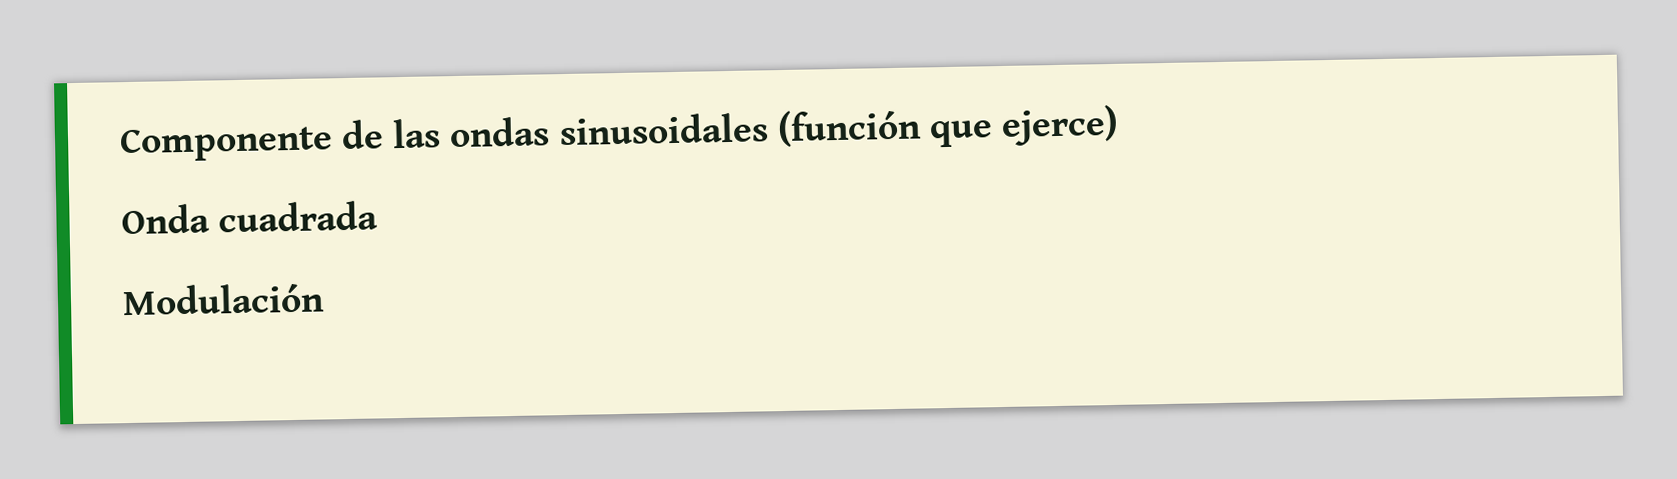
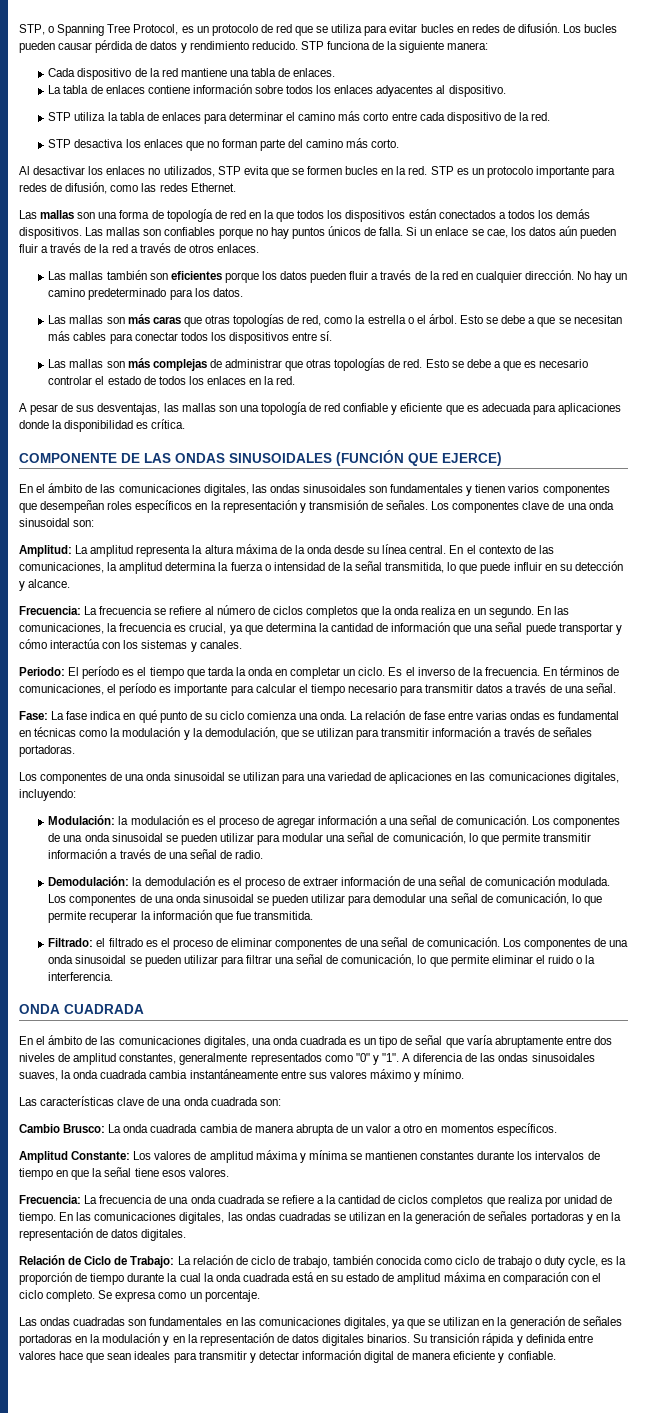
[119,104,1119,163] [121,200,379,235] [122,282,325,316] Componente de las ondas sinusoidales (función que ejerce) // Onda cuadrada // Modulación -> [19,23,618,36] [19,40,489,53] [48,68,336,80] [48,84,506,97] [48,111,551,124] [48,138,400,151] [19,166,616,178] [19,182,236,194] [19,209,591,222] [19,226,617,239] [19,243,260,253] [48,270,628,283] [48,288,243,300] [48,314,622,327] [48,331,333,344] [48,358,589,371] [48,376,296,385] [19,402,621,415] [19,419,186,432] [19,450,502,466] [19,483,610,496] [19,500,614,513] [19,518,95,527] [19,544,554,557] [19,561,623,574] [19,579,71,591] [19,605,569,618] [19,622,622,635] [19,639,242,652] [19,666,620,679] [19,683,616,696] [19,710,620,723] [19,727,592,740] [19,745,75,757] [19,772,619,784] [19,789,76,801] [48,815,620,828] [48,832,591,845] [48,849,264,859] [48,876,610,889] [48,893,602,906] [48,910,313,923] [48,937,629,950] [48,954,596,967] [48,972,114,981] [19,1004,144,1014] [19,1035,612,1048] [19,1053,595,1065] [19,1069,465,1082] [19,1096,281,1106] [19,1123,557,1136] [19,1150,600,1163] [19,1167,229,1180] [19,1195,612,1207] [19,1211,621,1224] [19,1228,187,1241] [19,1255,627,1268] [19,1272,601,1285] [19,1290,260,1302] [19,1316,622,1329] [19,1333,593,1346] [19,1350,556,1363] STP, o Spanning Tree Protocol, es un protocolo de red que se utiliza para evitar bucles en redes de difusión. Los bucles pueden causar pérdida de datos y rendimiento reducido. STP funciona de la siguiente manera: // Cada dispositivo de la red mantiene una tabla de enlaces. // La tabla de enlaces contiene información sobre todos los enlaces adyacentes al dispositivo. // STP utiliza la tabla de enlaces para determinar el camino más corto entre cada dispositivo de la red. // STP desactiva los enlaces que no forman parte del camino más corto. // Al desactivar los enlaces no utilizados, STP evita que se formen bucles en la red. STP es un protocolo importante para redes de difusión, como las redes Ethernet. // Las mallas son una forma de topología de red en la que todos los dispositivos están conectados a todos los demás dispositivos. Las mallas son confiables porque no hay puntos únicos de falla. Si un enlace se cae, los datos aún pueden fluir a través de la red a través de otros enlaces. // Las mallas también son eficientes porque los datos pueden fluir a través de la red en cualquier dirección. No hay un camino predeterminado para los datos. // Las mallas son más caras que otras topologías de red, como la estrella o el árbol. Esto se debe a que se necesitan más cables para conectar todos los dispositivos entre sí. // Las mallas son más complejas de administrar que otras topologías de red. Esto se debe a que es necesario controlar el estado de todos los enlaces en la red. // A pesar de sus desventajas, las mallas son una topología de red confiable y eficiente que es adecuada para aplicaciones donde la disponibilidad es crítica. // COMPONENTE DE LAS ONDAS SINUSOIDALES (FUNCIÓN QUE EJERCE) // En el ámbito de las comunicaciones digitales, las ondas sinusoidales son fundamentales y tienen varios componentes que desempeñan roles específicos en la representación y transmisión de señales. Los componentes clave de una onda sinusoidal son: // Amplitud: La amplitud representa la altura máxima de la onda desde su línea central. En el contexto de las comunicaciones, la amplitud determina la fuerza o intensidad de la señal transmitida, lo que puede influir en su detección y alcance. // Frecuencia: La frecuencia se refiere al número de ciclos completos que la onda realiza en un segundo. En las comunicaciones, la frecuencia es crucial, ya que determina la cantidad de información que una señal puede transportar y cómo interactúa con los sistemas y canales. // Periodo: El período es el tiempo que tarda la onda en completar un ciclo. Es el inverso de la frecuencia. En términos de comunicaciones, el período es importante para calcular el tiempo necesario para transmitir datos a través de una señal. // Fase: La fase indica en qué punto de su ciclo comienza una onda. La relación de fase entre varias ondas es fundamental en técnicas como la modulación y la demodulación, que se utilizan para transmitir información a través de señales portadoras. // Los componentes de una onda sinusoidal se utilizan para una variedad de aplicaciones en las comunicaciones digitales, incluyendo: // Modulación: la modulación es el proceso de agregar información a una señal de comunicación. Los componentes de una onda sinusoidal se pueden utilizar para modular una señal de comunicación, lo que permite transmitir información a través de una señal de radio. // Demodulación: la demodulación es el proceso de extraer información de una señal de comunicación modulada. Los componentes de una onda sinusoidal se pueden utilizar para demodular una señal de comunicación, lo que permite recuperar la información que fue transmitida. // Filtrado: el filtrado es el proceso de eliminar componentes de una señal de comunicación. Los componentes de una onda sinusoidal se pueden utilizar para filtrar una señal de comunicación, lo que permite eliminar el ruido o la interferencia. // ONDA CUADRADA // En el ámbito de las comunicaciones digitales, una onda cuadrada es un tipo de señal que varía abruptamente entre dos niveles de amplitud constantes, generalmente representados como "0" y "1". A diferencia de las ondas sinusoidales suaves, la onda cuadrada cambia instantáneamente entre sus valores máximo y mínimo. // Las características clave de una onda cuadrada son: // Cambio Brusco: La onda cuadrada cambia de manera abrupta de un valor a otro en momentos específicos. // Amplitud Constante: Los valores de amplitud máxima y mínima se mantienen constantes durante los intervalos de tiempo en que la señal tiene esos valores. // Frecuencia: La frecuencia de una onda cuadrada se refiere a la cantidad de ciclos completos que realiza por unidad de tiempo. En las comunicaciones digitales, las ondas cuadradas se utilizan en la generación de señales portadoras y en la representación de datos digitales. // Relación de Ciclo de Trabajo: La relación de ciclo de trabajo, también conocida como ciclo de trabajo o duty cycle, es la proporción de tiempo durante la cual la onda cuadrada está en su estado de amplitud máxima en comparación con el ciclo completo. Se expresa como un porcentaje. // Las ondas cuadradas son fundamentales en las comunicaciones digitales, ya que se utilizan en la generación de señales portadoras en la modulación y en la representación de datos digitales binarios. Su transición rápida y definida entre valores hace que sean ideales para transmitir y detectar información digital de manera eficiente y confiable.

